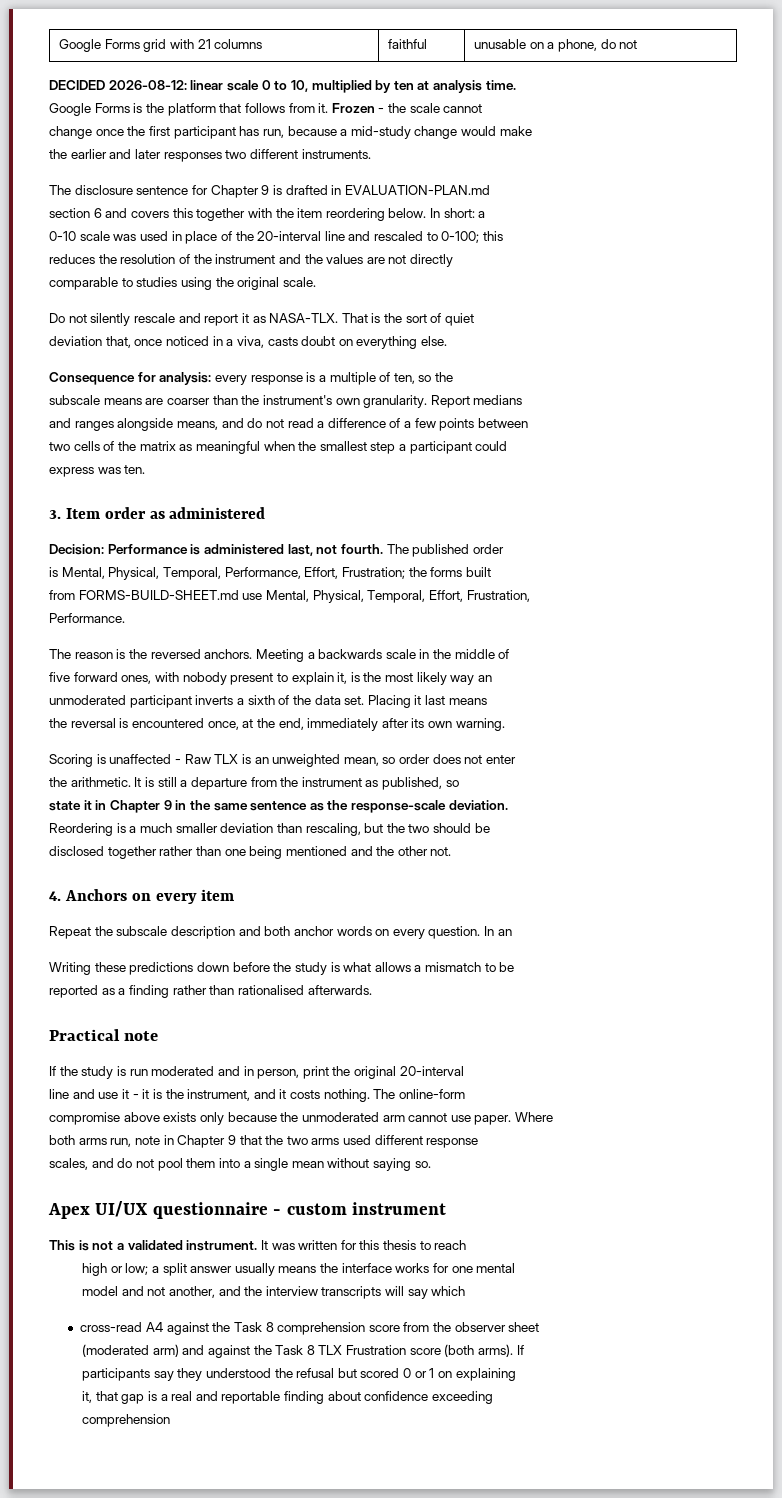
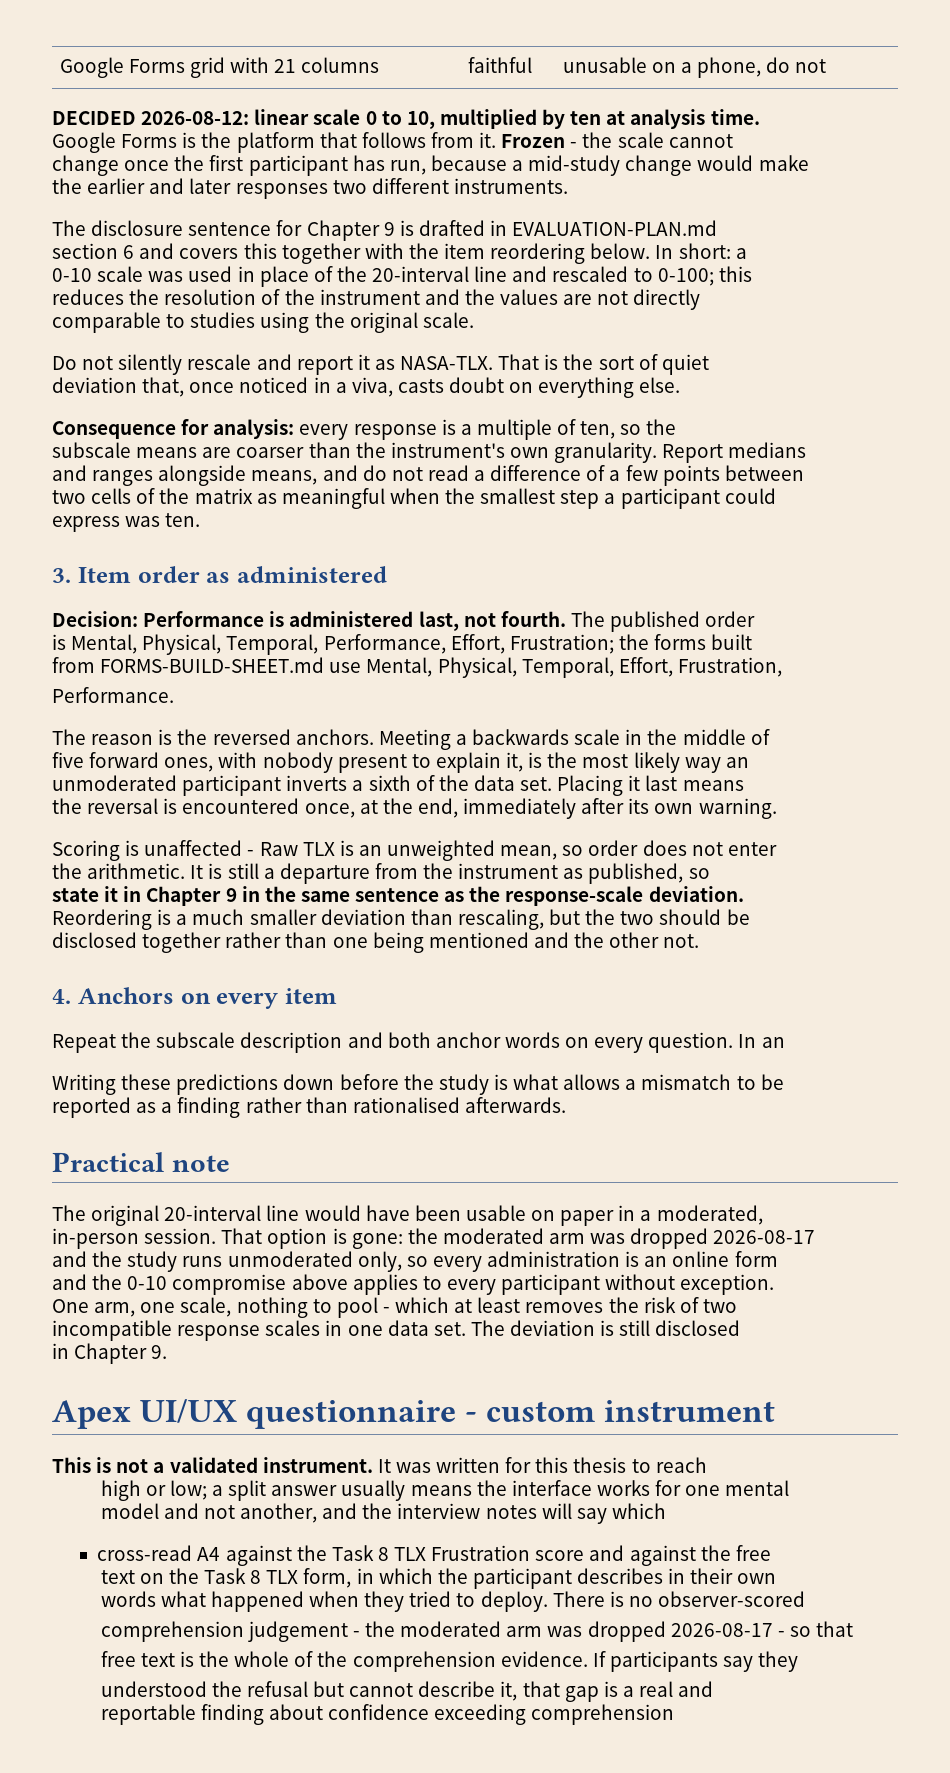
[49,1066,464,1079] [49,1089,466,1102] [49,1112,554,1125] [49,1135,479,1148] [49,1158,431,1171] If the study is run moderated and in person, print the original 20-interval // line and use it - it is the instrument, and it costs nothing. The online-form // compromise above exists only because the unmoderated arm cannot use paper. Where // both arms run, note in Chapter 9 that the two arms used different response // scales, and do not pool them into a single mean without saying so. -> [52,1205,763,1226] [52,1228,816,1249] [52,1251,778,1272] [52,1274,775,1295] [52,1297,737,1318] [52,1320,741,1341] [52,1343,168,1364] The original 20-interval line would have been usable on paper in a moderated, // in-person session. That option is gone: the moderated arm was dropped 2026-08-17 // and the study runs unmoderated only, so every administration is an online form // and the 0-10 compromise above applies to every participant without exception. // One arm, one scale, nothing to pool - which at least removes the risk of two // incompatible response scales in one data set. The deviation is still disclosed // in Chapter 9.
[321,1286,382,1299] transcripts -> [485,1505,537,1519] notes
[277,1322,540,1335] [81,1344,524,1358] comprehension score from the observer sheet // (moderated arm) and against the Task 8 TLX Frustration score (both arms). If // -> [394,1545,771,1566] [100,1568,777,1589] [100,1591,806,1612] [100,1621,854,1642] [100,1651,606,1672] TLX Frustration score and against the free // text on the Task 8 TLX form, in which the participant describes in their own // words what happened when they tried to deploy. There is no observer-scored // comprehension judgement - the moderated arm was dropped 2026-08-17 - so that // free text is the whole of the comprehension evidence. If
(203, 1374) none -> (799, 1661) //
[360,1368,516,1381] scored 0 or 1 on explaining // -> [349,1681,496,1697] cannot describe
(218, 1396) none -> (714, 1689) //
(494, 1397) // -> (527, 1714) none

